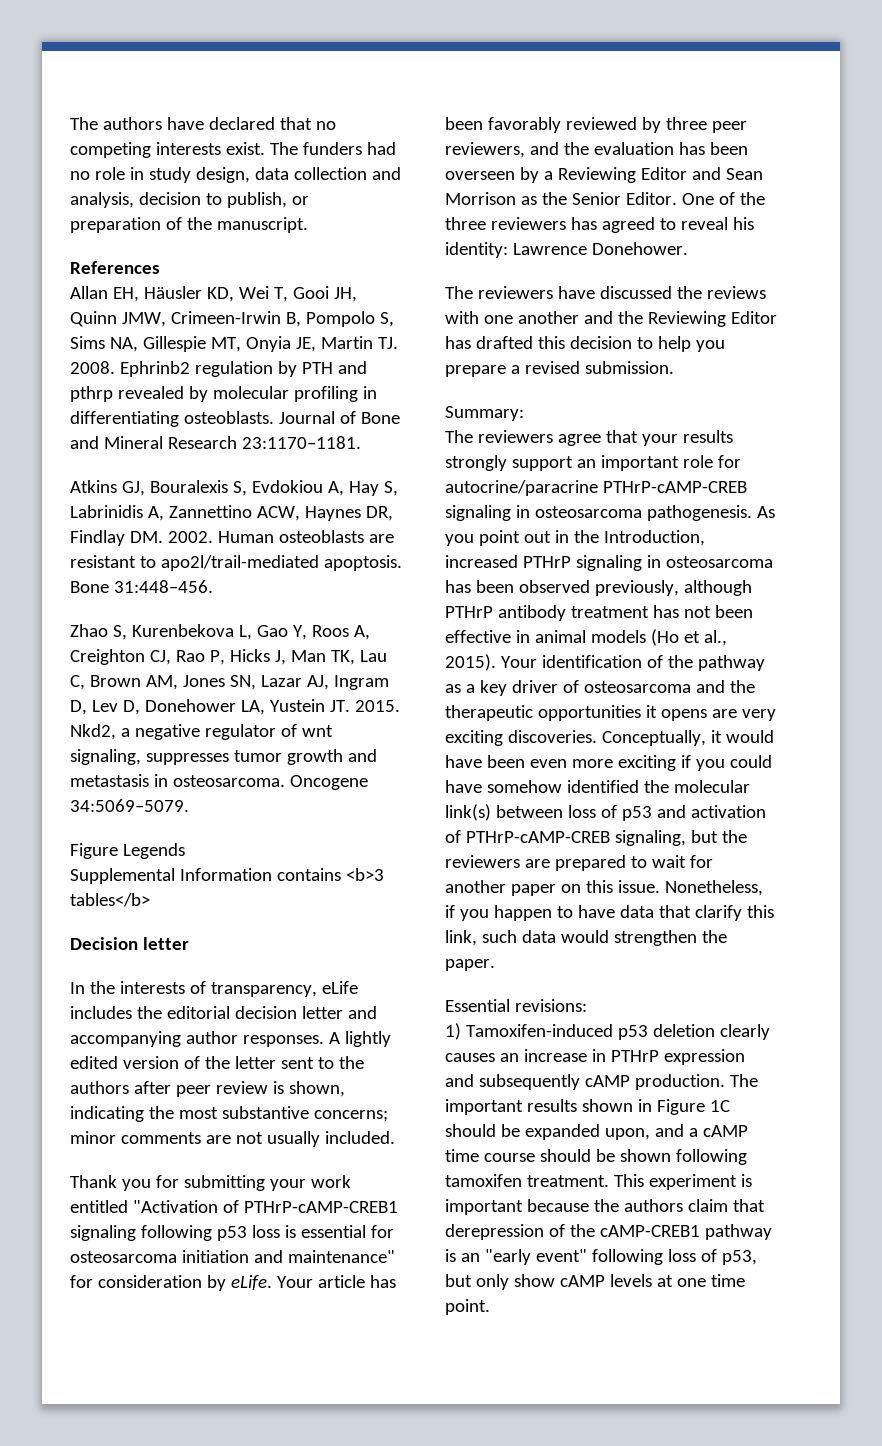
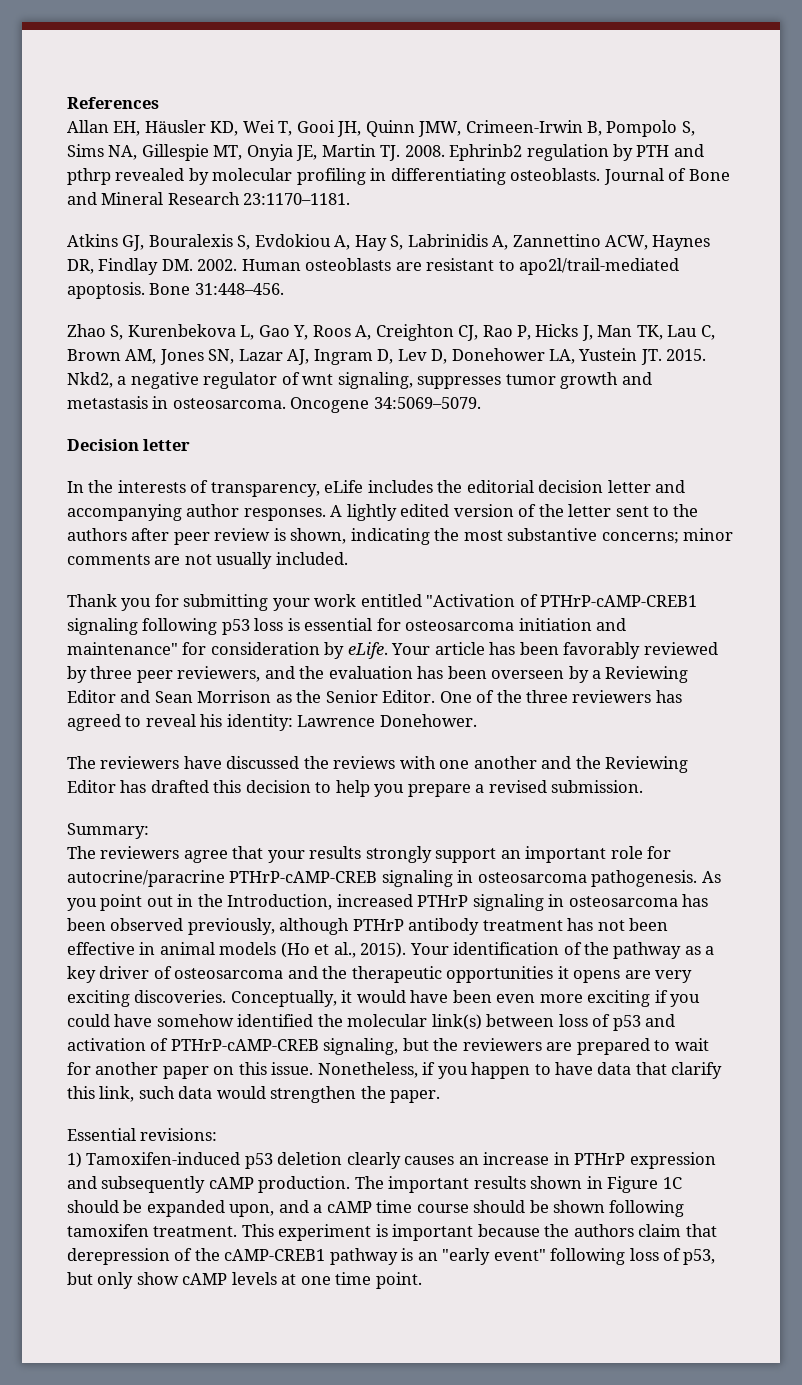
[70,117,336,130] [70,142,396,158] [70,167,401,183] [70,192,309,208] [70,217,308,233] The authors have declared that no competing interests exist. The funders had no role in study design, data collection and analysis, decision to publish, or preparation of the manuscript. // -> (67, 103) none
[70,843,185,859] [70,868,384,884] [70,893,150,907] // Figure Legends // Supplemental Information contains <b>3 tables</b> -> (481, 403) none

